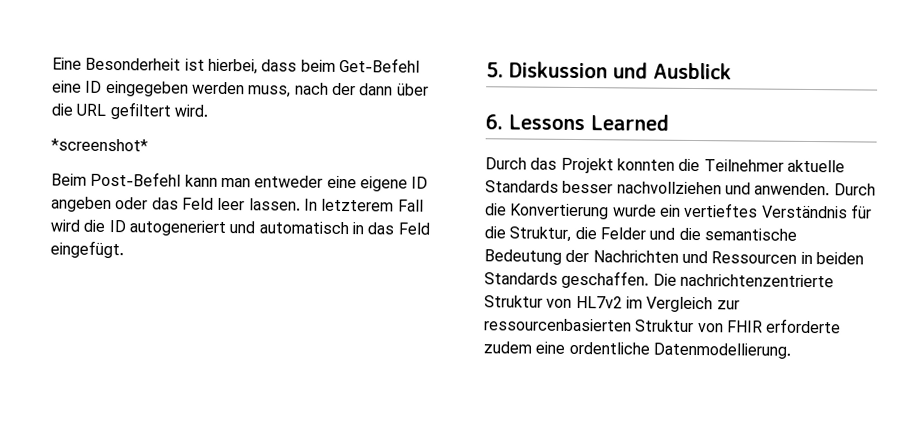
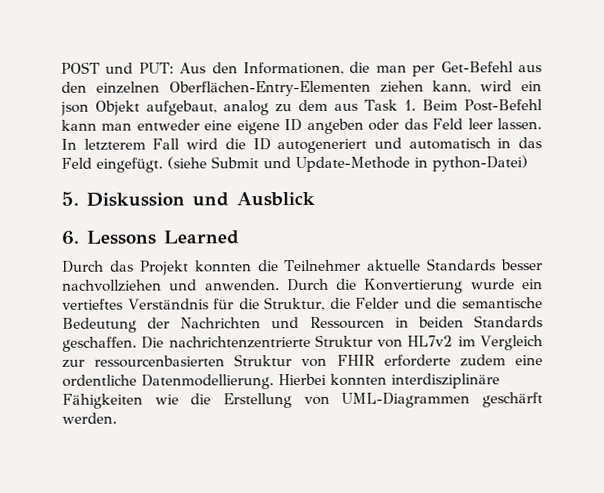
[52,57,420,75] [52,80,429,98] [51,102,208,120] [51,138,148,152] Eine Besonderheit ist hierbei, dass beim Get-Befehl eine ID eingegeben werden muss, nach der dann über die URL gefiltert wird. // *screenshot* // -> [61,61,542,77] [61,80,542,97] [60,99,416,116] POST und PUT: Aus den Informationen, die man per Get-Befehl aus den einzelnen Oberflächen-Entry-Elementen ziehen kann, wird ein json Objekt aufgebaut, analog zu dem aus Task 1.
(124, 249) none -> [167,155,528,173] (siehe Submit und Update-Methode in python-Datei)
(791, 350) none -> [278,373,500,389] [62,392,543,409] [62,412,117,424] Hierbei konnten interdisziplinäre Fähigkeiten wie die Erstellung von UML-Diagrammen geschärft werden.

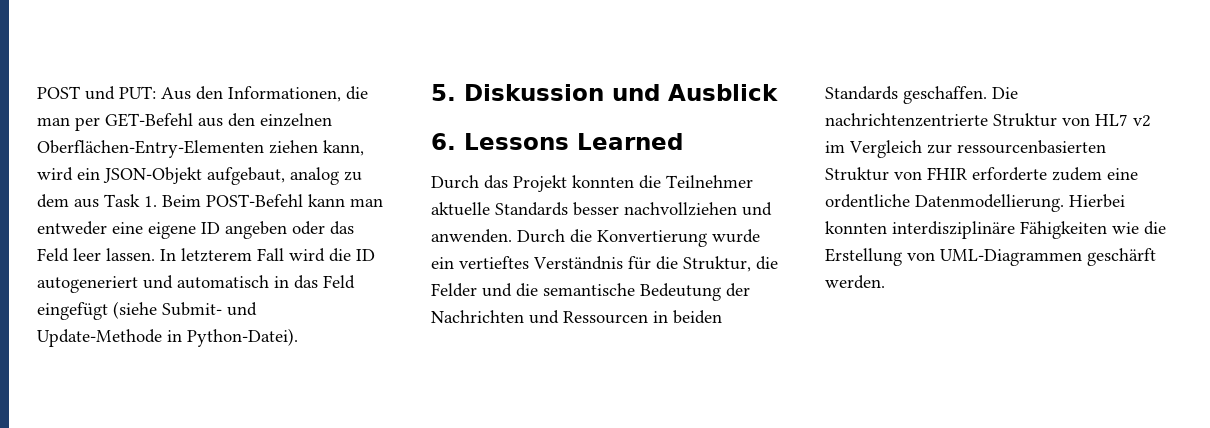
[440,61,514,73] Get-Befehl -> [105,113,193,127] GET-Befehl
[60,100,141,116] json Objekt -> [103,167,202,184] JSON-Objekt
[463,99,543,112] Post-Befehl -> [206,194,303,207] POST-Befehl
[96,156,259,173] eingefügt. (siehe Submit -> [37,301,222,320] eingefügt (siehe Submit-
[432,155,528,172] python-Datei) -> [187,328,298,347] Python-Datei).
[407,335,454,347] HL7v2 -> [1095,114,1151,127] HL7 v2

